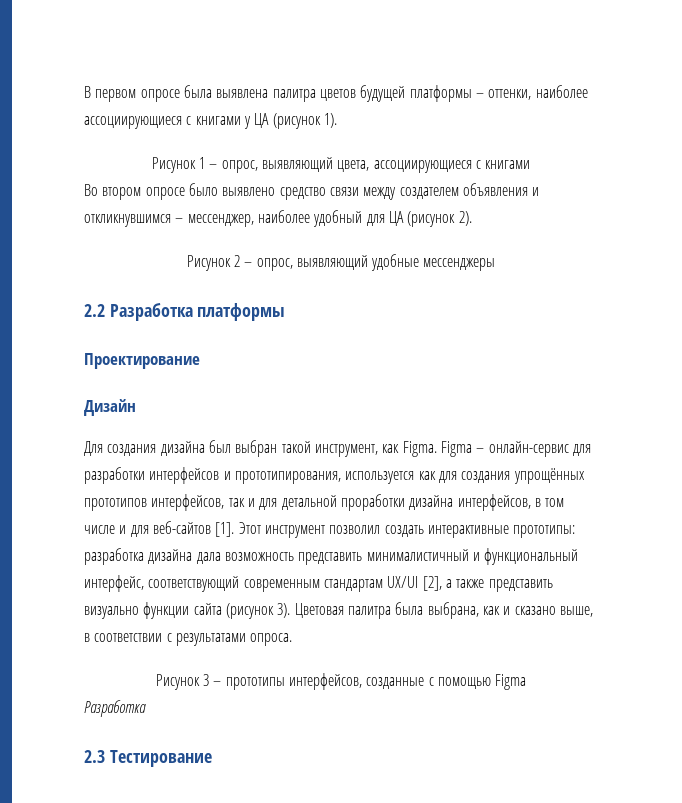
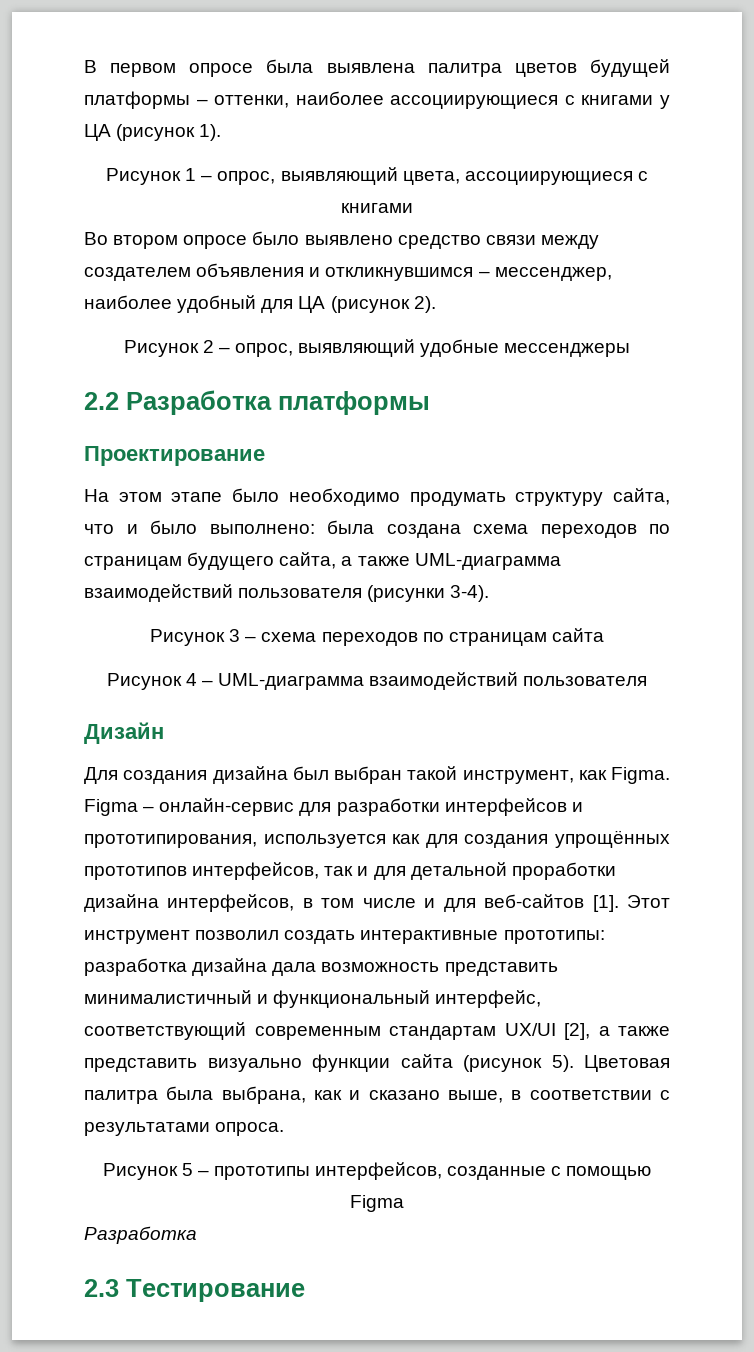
(200, 361) none -> [84,488,670,506] [84,520,670,538] [84,552,561,570] [84,584,490,602] [150,628,604,646] [106,672,648,690] // На этом этапе было необходимо продумать структуру сайта, что и было выполнено: была создана схема переходов по страницам будущего сайта, а также UML-диаграмма взаимодействий пользователя (рисунки 3-4). // Рисунок 3 – схема переходов по страницам сайта // Рисунок 4 – UML-диаграмма взаимодействий пользователя
[277,603,291,618] 3). -> [551,1055,574,1072] 5).
[203,674,210,686] 3 -> [181,1163,193,1176] 5

